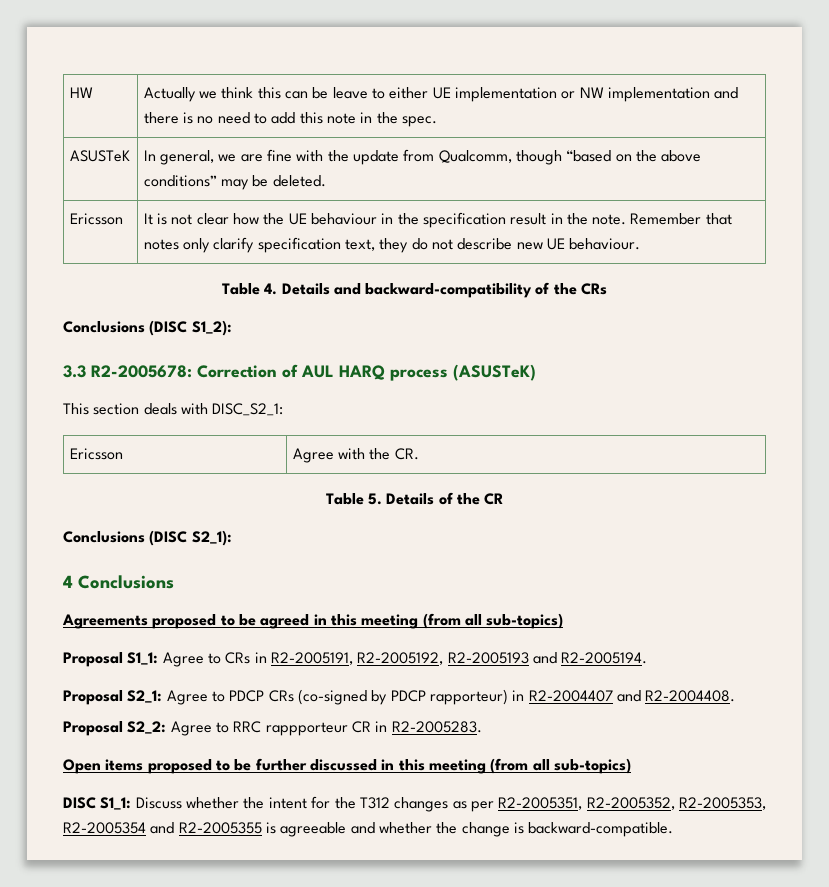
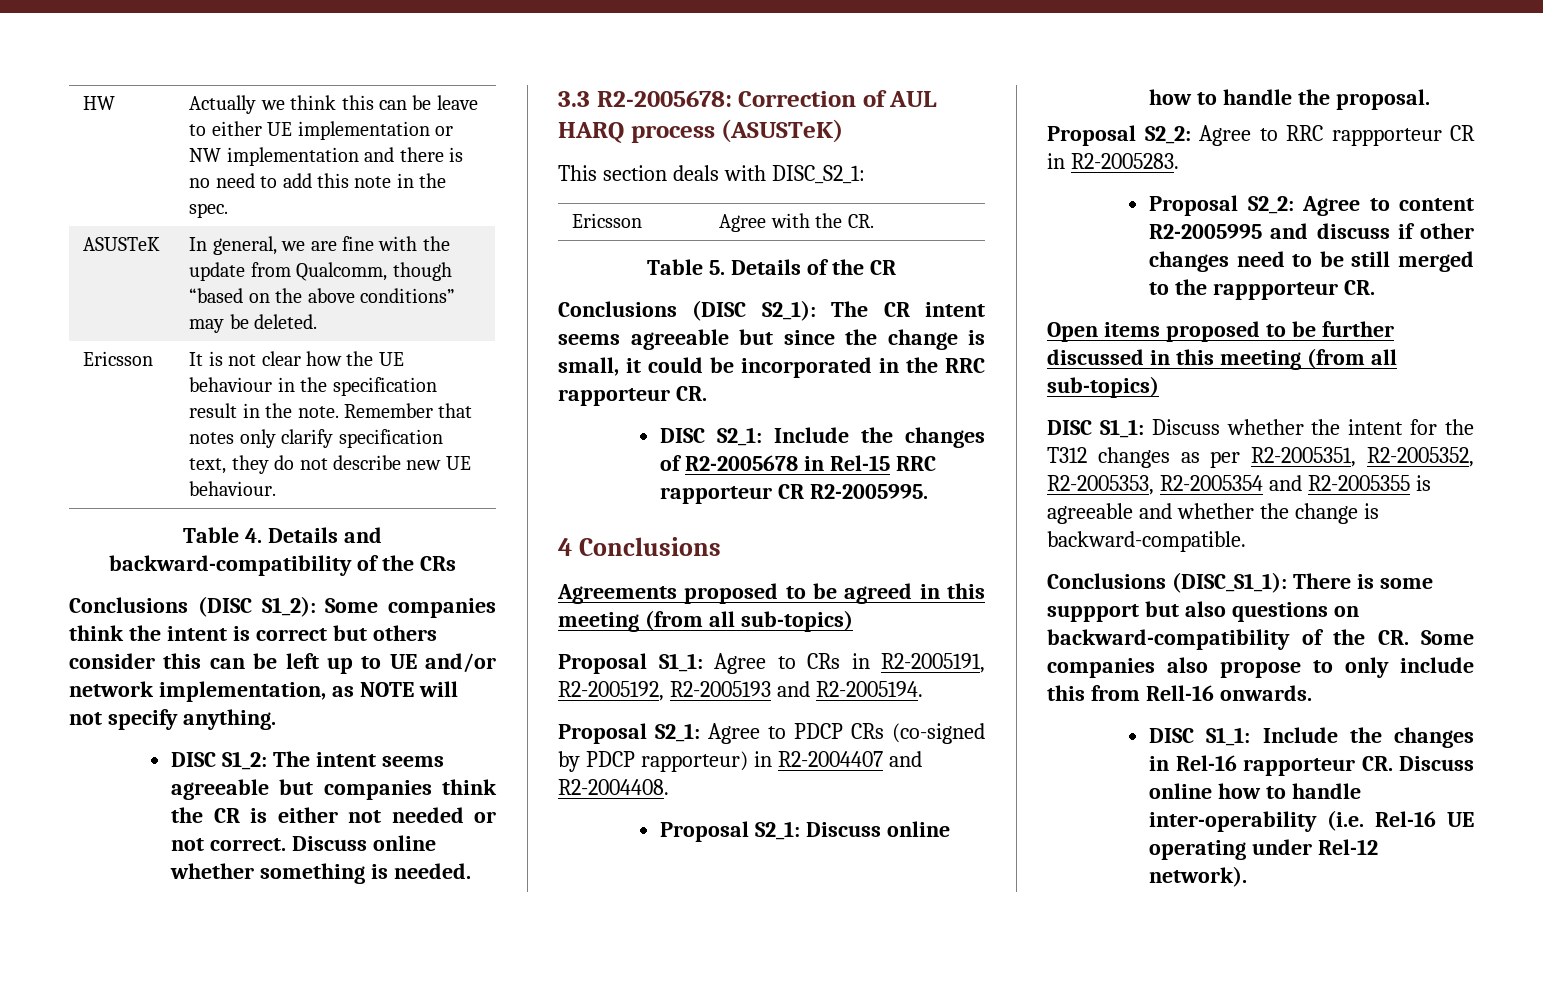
(232, 328) none -> [325,598,496,618] [69,625,437,641] [69,653,496,674] [69,681,458,702] [69,709,276,730] [171,751,444,770] [171,779,497,800] [171,807,496,823] [171,835,436,851] [170,863,471,884] Some companies think the intent is correct but others consider this can be left up to UE and/or network implementation, as NOTE will not specify anything. // DISC S1_2: The intent seems agreeable but companies think the CR is either not needed or not correct. Discuss online whether something is needed.
(232, 538) none -> [831,301,985,317] [558,329,985,350] [558,357,985,378] [558,386,707,406] [660,427,985,448] [660,455,936,471] [660,484,928,504] The CR intent seems agreeable but since the change is small, it could be incorporated in the RRC rapporteur CR. // DISC S2_1: Include the changes of R2-2005678 in Rel-15 RRC rapporteur CR R2-2005995.
(736, 696) none -> [660,821,950,842] [1149,89,1430,110] // Proposal S2_1: Discuss online how to handle the proposal.
(482, 727) none -> [1149,195,1474,216] [1149,223,1474,239] [1149,251,1474,272] [1149,279,1375,300] // Proposal S2_2: Agree to content R2-2005995 and discuss if other changes need to be still merged to the rappporteur CR.
(674, 829) none -> [1047,572,1433,593] [1047,601,1359,622] [1047,629,1474,650] [1047,657,1474,678] [1047,685,1312,701] [1149,727,1474,748] [1149,755,1474,776] [1149,783,1361,799] [1149,810,1474,832] [1149,839,1378,860] [1149,866,1248,887] // Conclusions (DISC_S1_1): There is some suppport but also questions on backward-compatibility of the CR. Some companies also propose to only include this from Rell-16 onwards. // DISC S1_1: Include the changes in Rel-16 rapporteur CR. Discuss online how to handle inter-operability (i.e. Rel-16 UE operating under Rel-12 network).

